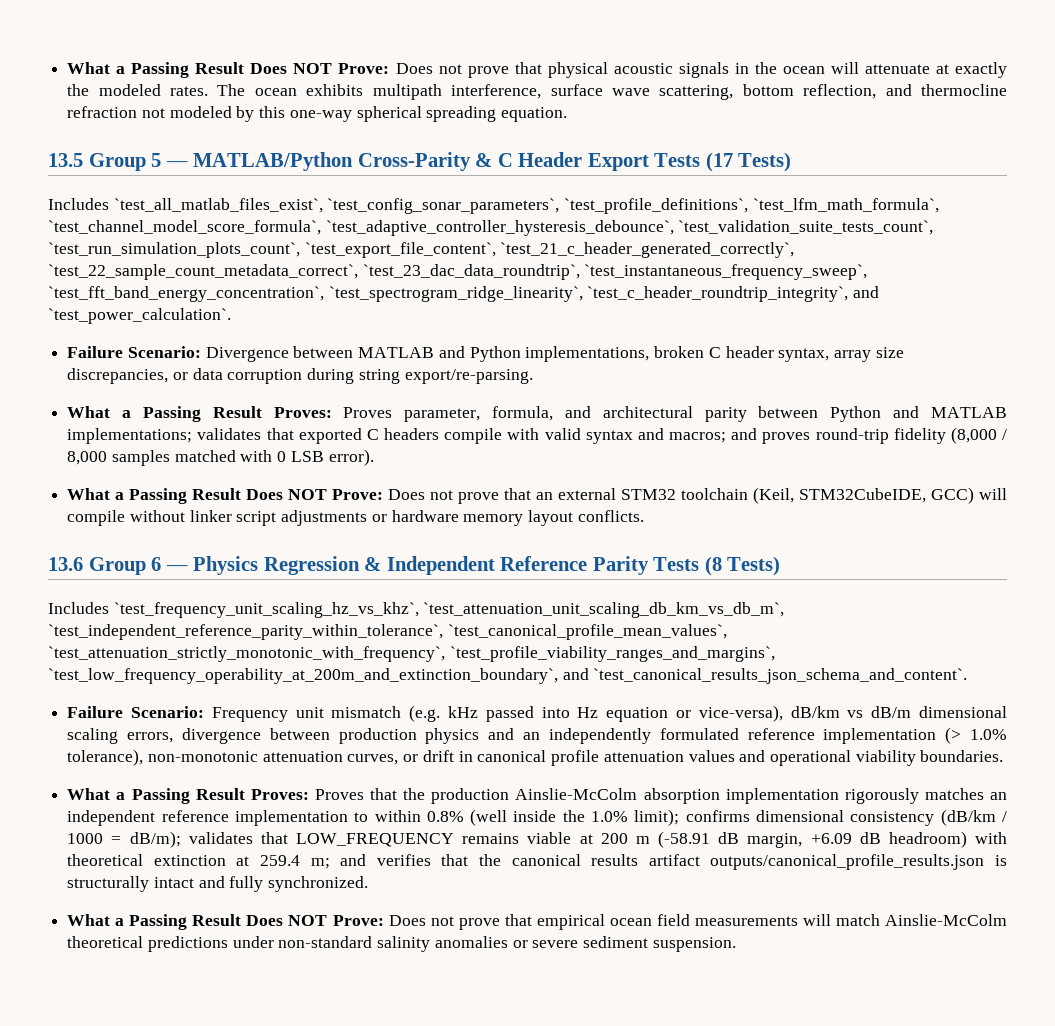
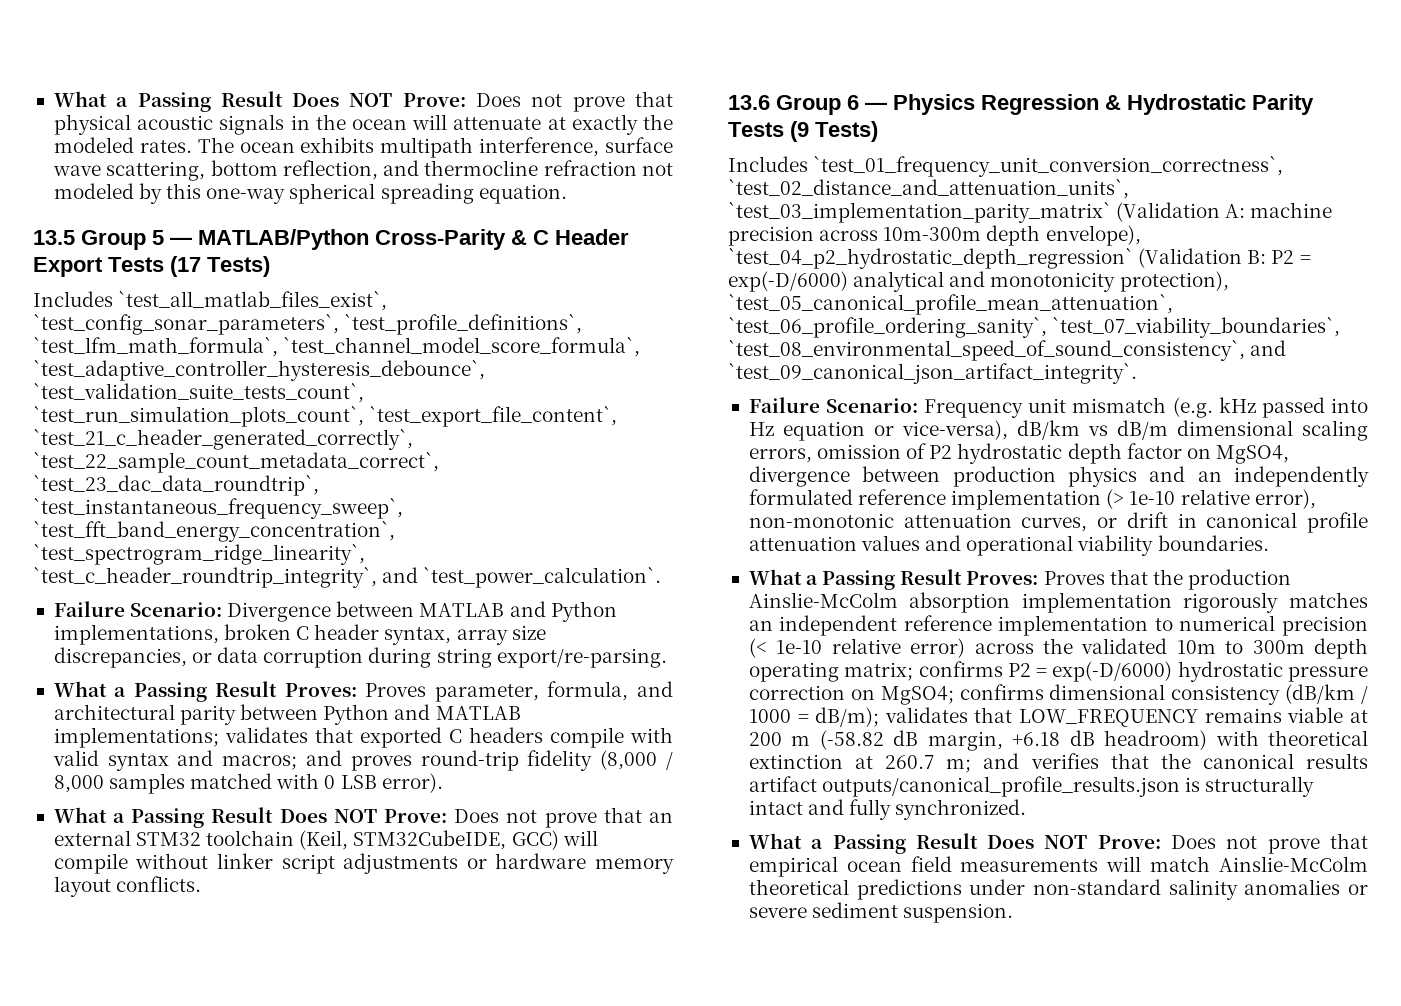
[386,556,588,575] Independent Reference -> [1127,94,1246,115] Hydrostatic
[704,556,781,576] [48,602,785,618] [48,624,727,640] [48,646,775,662] [48,668,968,684] (8 Tests) // Includes `test_frequency_unit_scaling_hz_vs_khz`, `test_attenuation_unit_scaling_db_km_vs_db_m`, `test_independent_reference_parity_within_tolerance`, `test_canonical_profile_mean_values`, `test_attenuation_strictly_monotonic_with_frequency`, `test_profile_viability_ranges_and_margins`, `test_low_frequency_operability_at_200m_and_extinction_boundary`, and `test_canonical_results_json_schema_and_content`. -> [790,121,878,142] [728,156,1284,177] [728,179,1129,199] [728,202,1333,223] [728,225,1141,246] [728,248,1311,269] [728,271,1229,292] [728,294,1173,315] [728,317,1341,338] [728,340,1287,361] [728,363,1137,384] (9 Tests) // Includes `test_01_frequency_unit_conversion_correctness`, `test_02_distance_and_attenuation_units`, `test_03_implementation_parity_matrix` (Validation A: machine precision across 10m-300m depth envelope), `test_04_p2_hydrostatic_depth_regression` (Validation B: P2 = exp(-D/6000) analytical and monotonicity protection), `test_05_canonical_profile_mean_attenuation`, `test_06_profile_ordering_sanity`, `test_07_viability_boundaries`, `test_08_environmental_speed_of_sound_consistency`, and `test_09_canonical_json_artifact_integrity`.
(174, 737) none -> [817,443,1289,464] omission of P2 hydrostatic depth factor on MgSO4,
[970,729,1008,740] [67,749,144,766] 1.0% tolerance), -> [1129,489,1316,509] 1e-10 relative error),
[374,809,680,826] within 0.8% (well inside the 1.0% limit); -> [1179,615,1368,636] [748,638,1368,659] [748,661,1368,682] [748,685,954,705] numerical precision (< 1e-10 relative error) across the validated 10m to 300m depth operating matrix; confirms P2 = exp(-D/6000) hydrostatic pressure correction on MgSO4;
[658,831,711,848] (-58.91 -> [819,730,884,750] (-58.82
[810,833,852,844] +6.09 -> [1012,732,1061,746] +6.18
[260,855,301,866] 259.4 -> [885,755,935,769] 260.7

